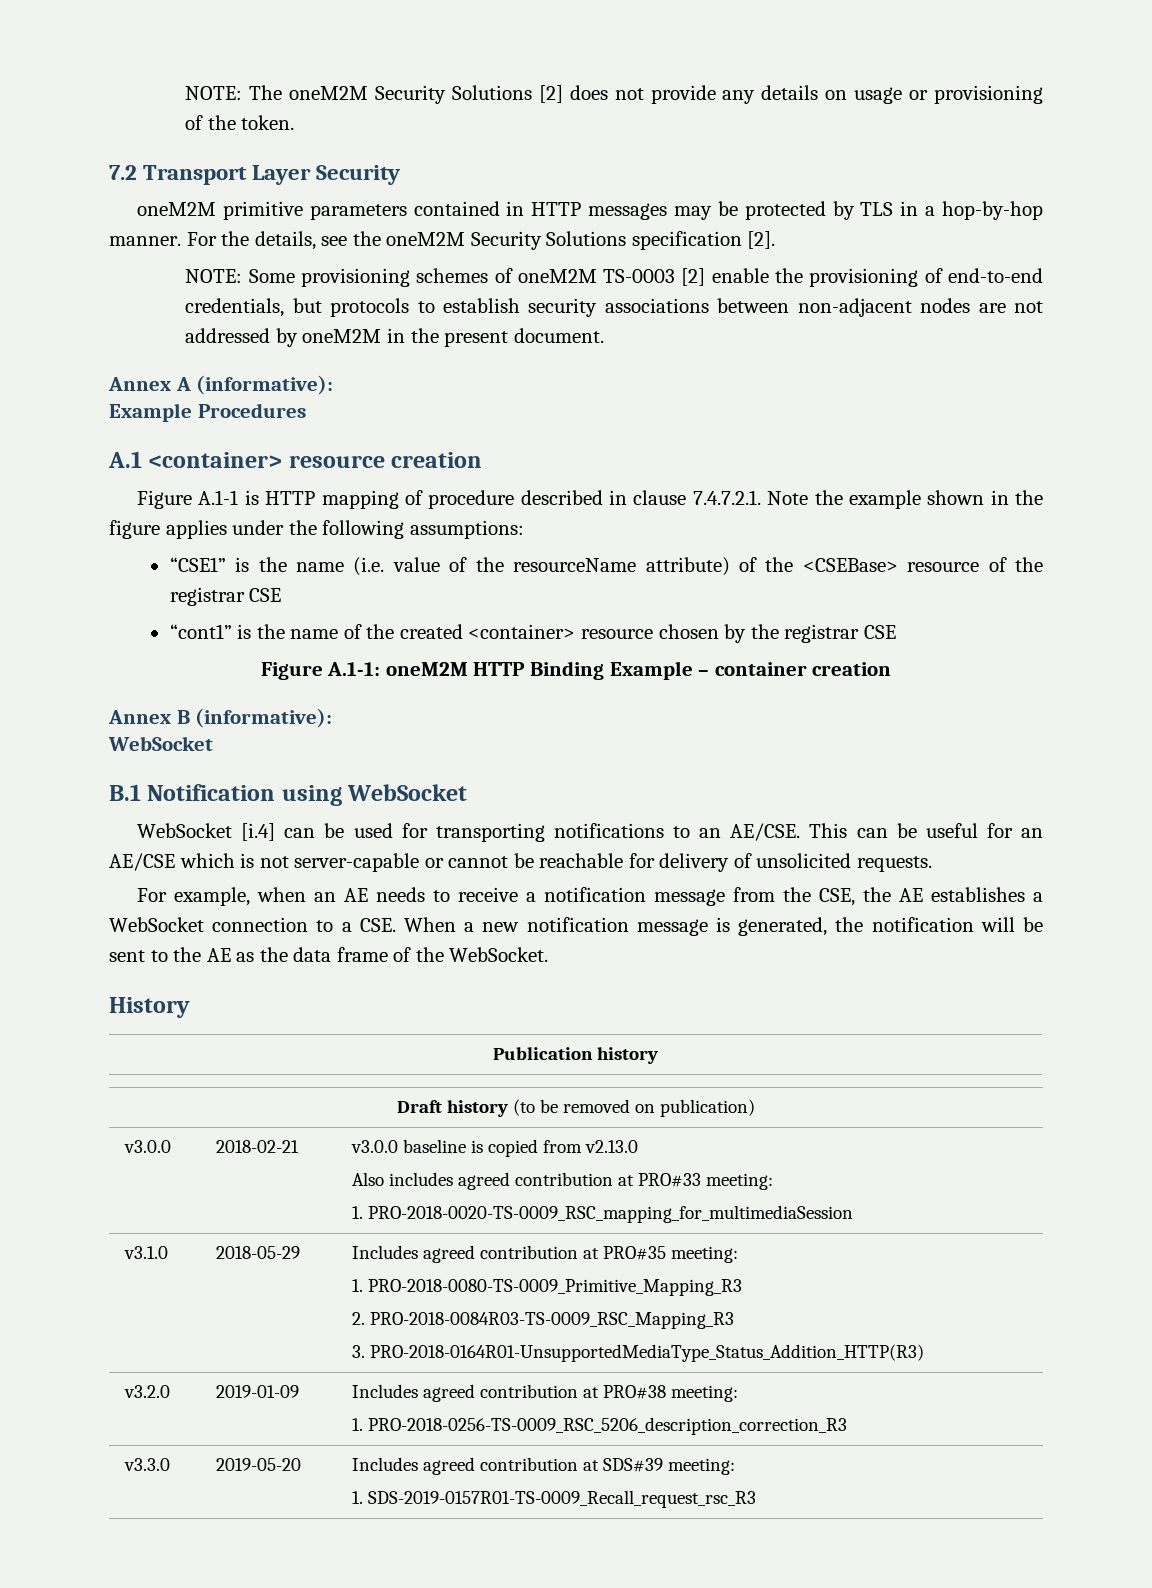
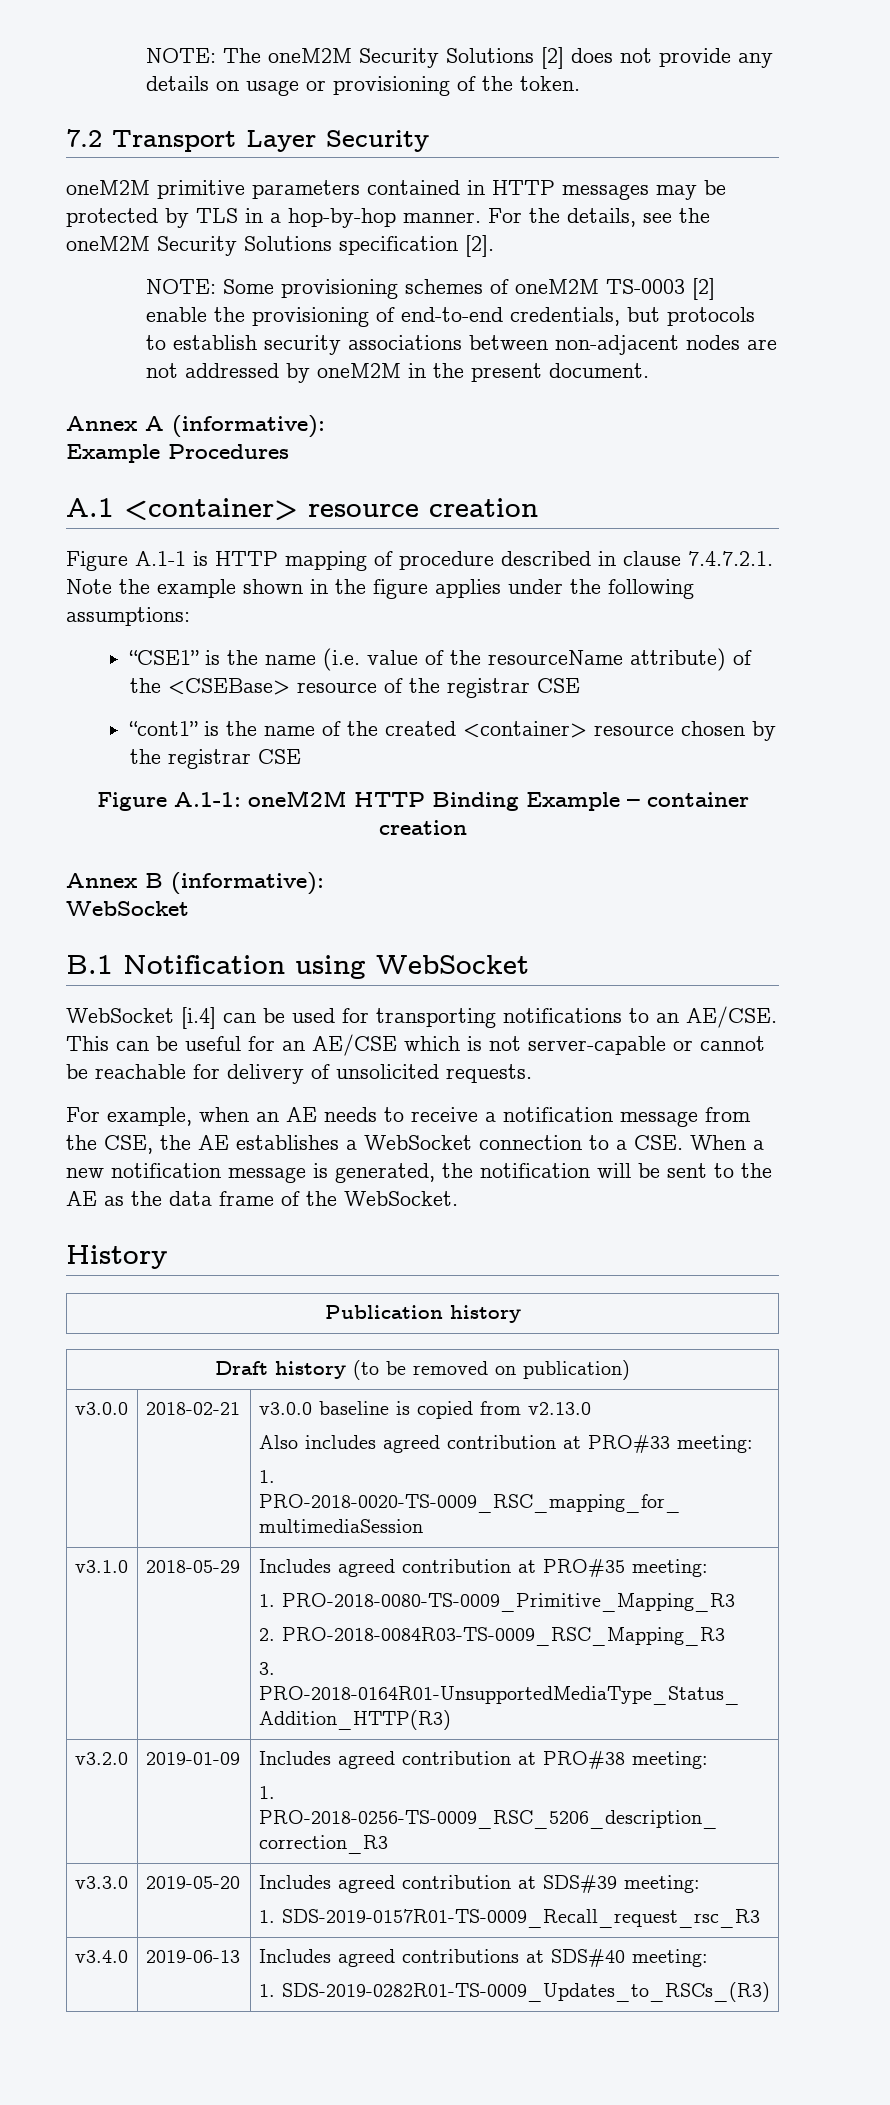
(756, 1499) none -> [74,1950,128,1963] [145,1950,240,1963] [258,1949,708,1967] [258,1982,770,2002] // v3.4.0 | 2019-06-13 | Includes agreed contributions at SDS#40 meeting: // 1. SDS-2019-0282R01-TS-0009_Updates_to_RSCs_(R3)

